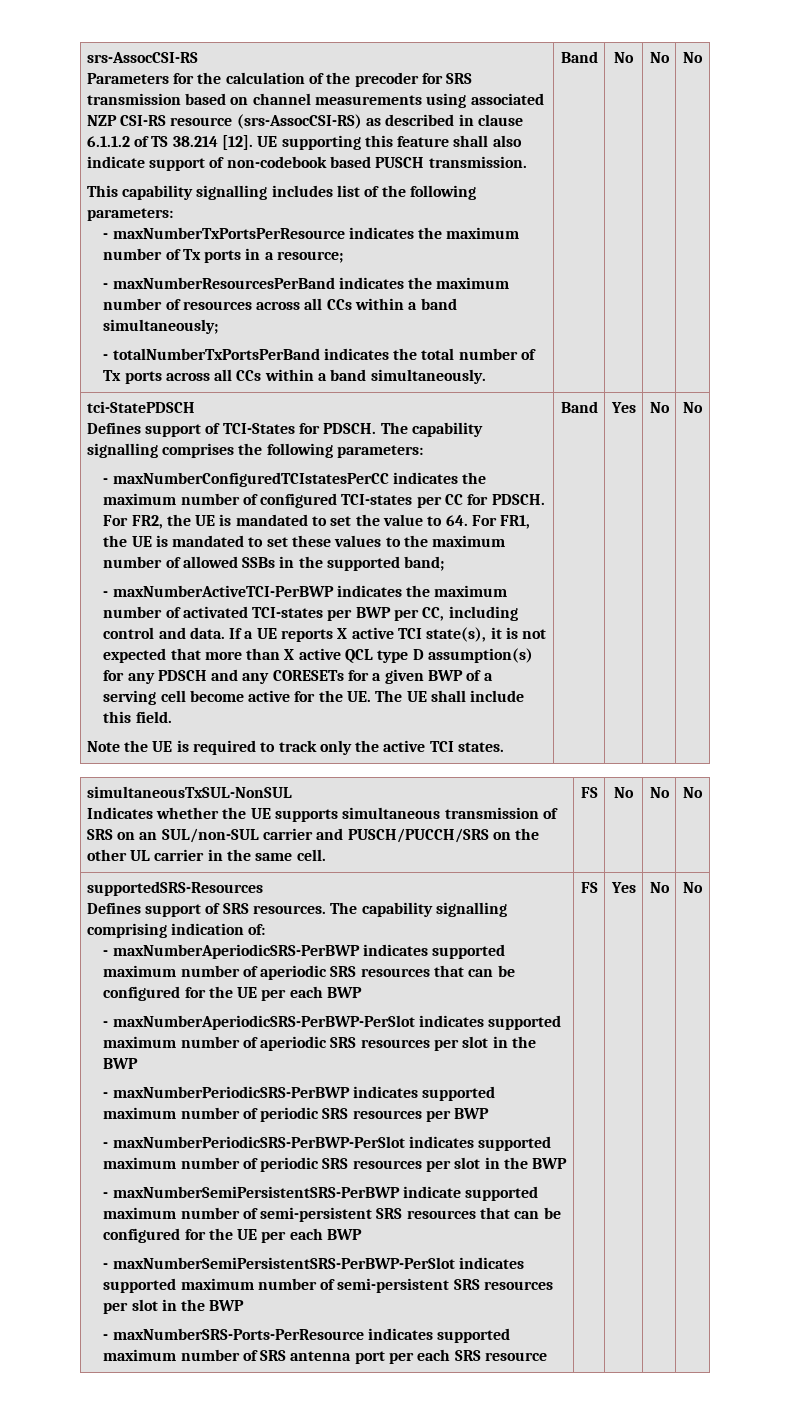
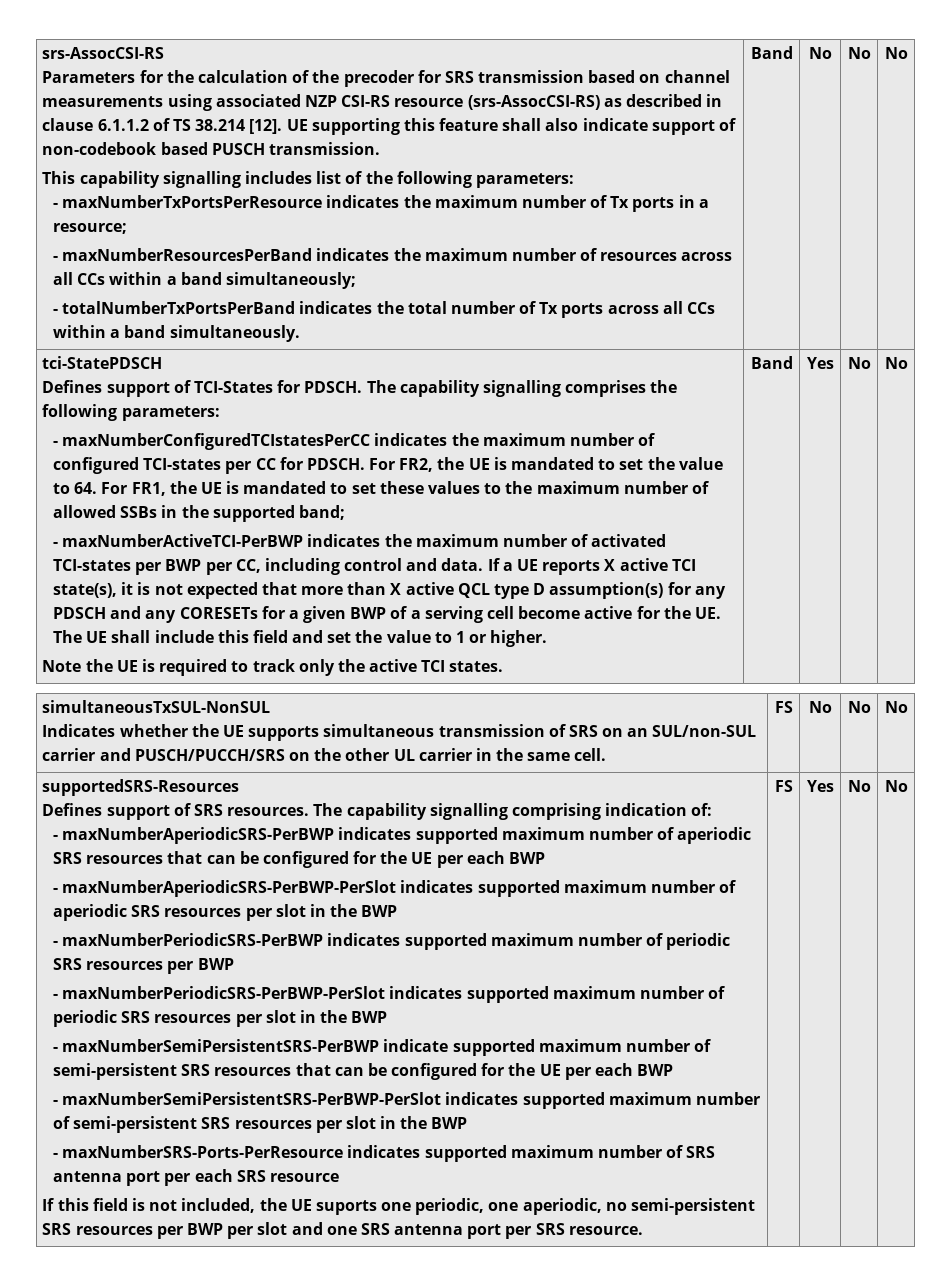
[135,711,172,723] field. -> [252,630,548,647] field and set the value to 1 or higher.
(548, 1356) none -> [42,1198,756,1215] [42,1222,643,1239] // If this field is not included, the UE suports one periodic, one aperiodic, no semi-persistent SRS resources per BWP per slot and one SRS antenna port per SRS resource.

